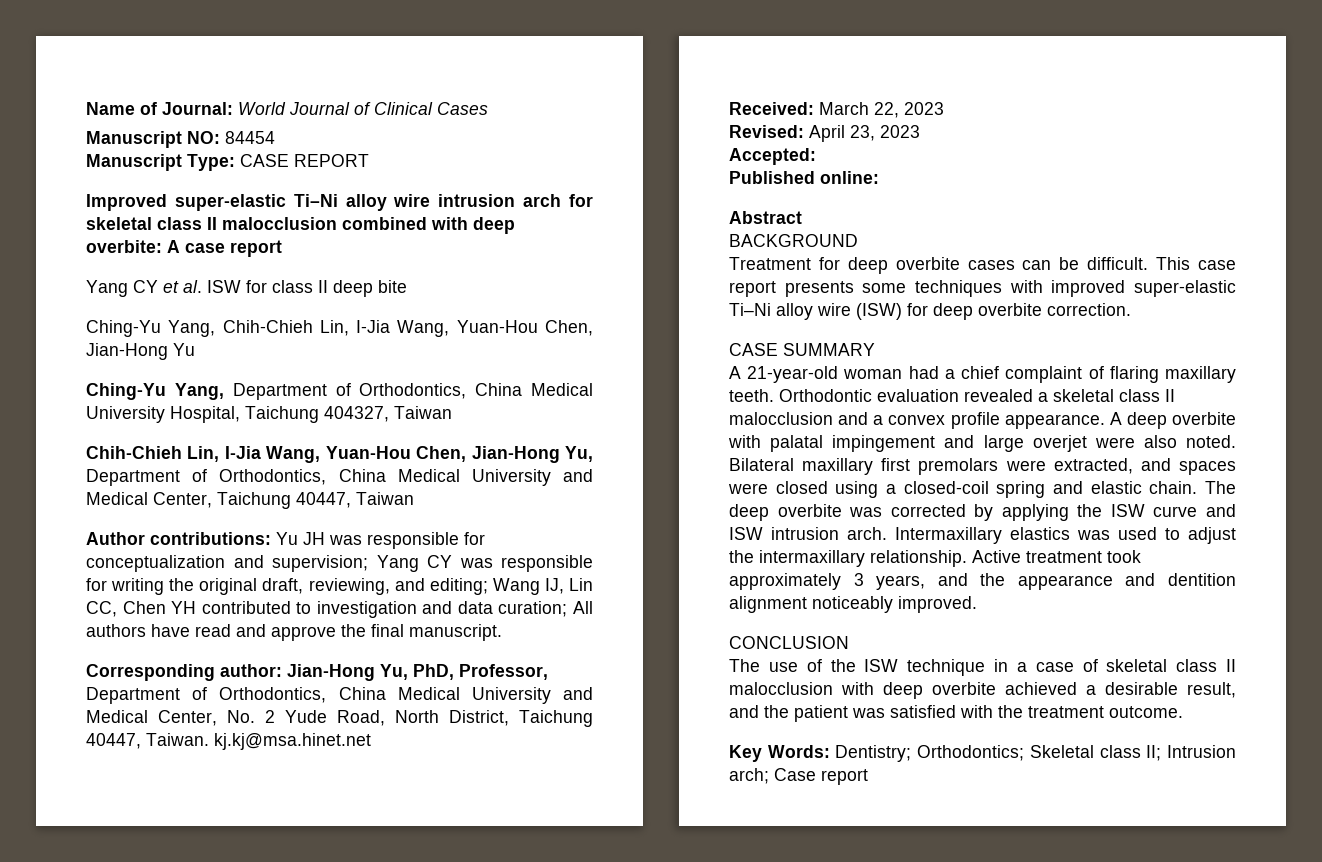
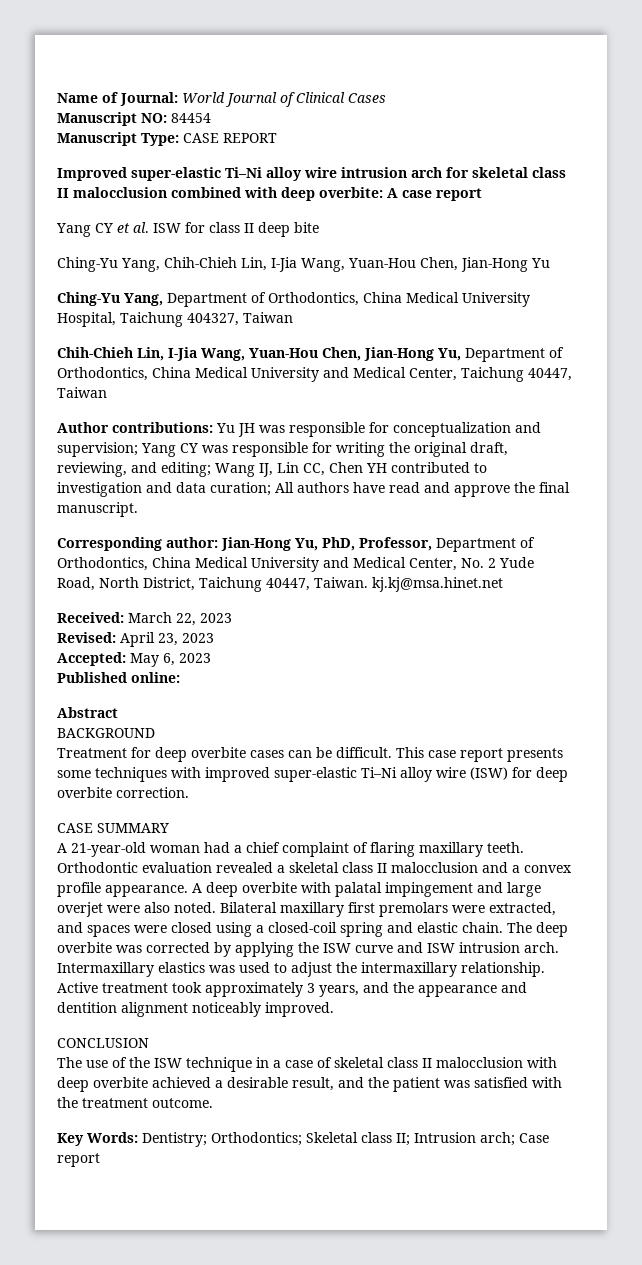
(816, 156) none -> [130,653,211,667] May 6, 2023

